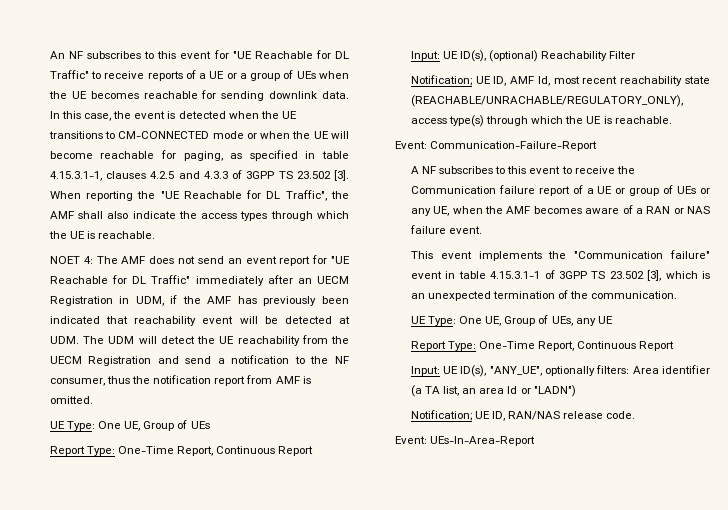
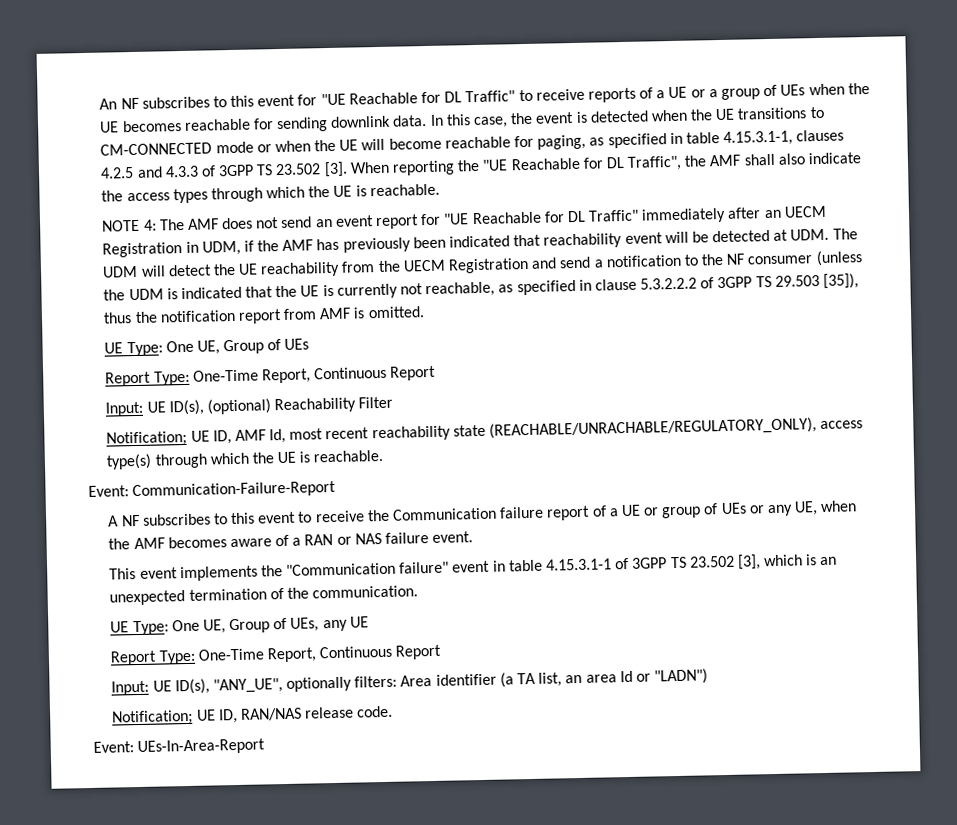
[49,256,80,264] NOET -> [102,219,141,232] NOTE
[49,378,105,386] consumer, -> [747,250,863,267] [103,273,860,301] consumer (unless the UDM is indicated that the UE is currently not reachable, as specified in clause 5.3.2.2.2 of 3GPP TS 29.503 [35]),

